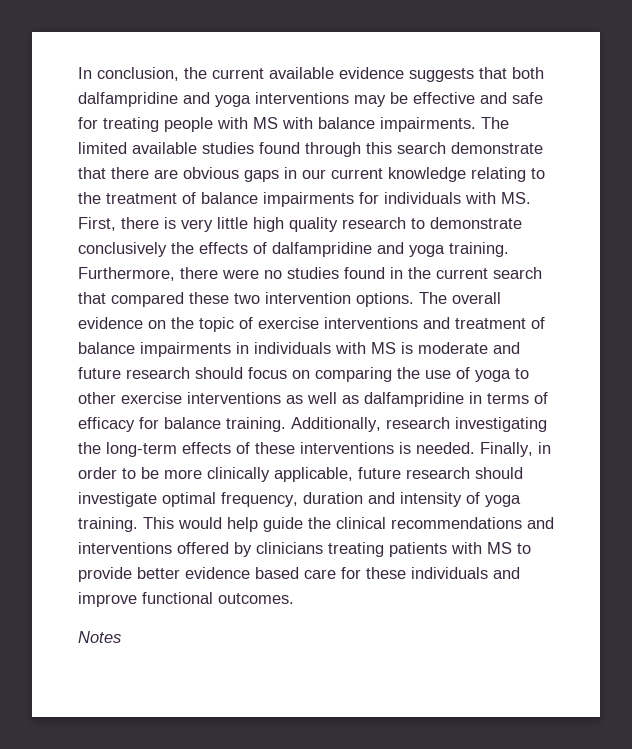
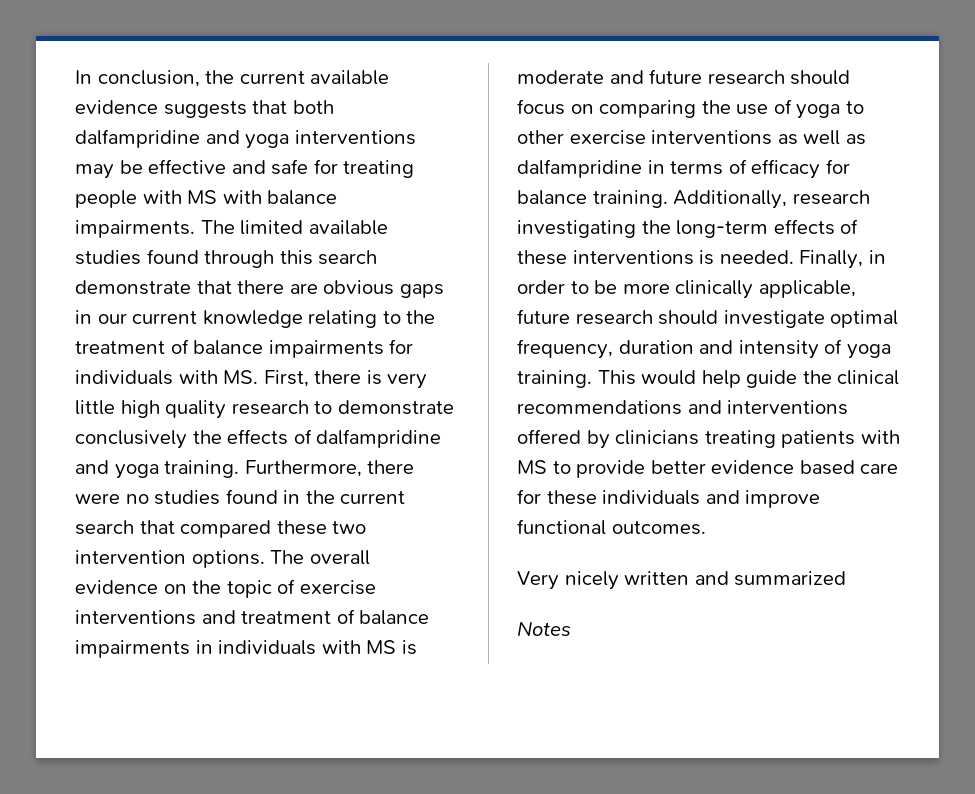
(294, 598) none -> [517,571,847,590] // Very nicely written and summarized

